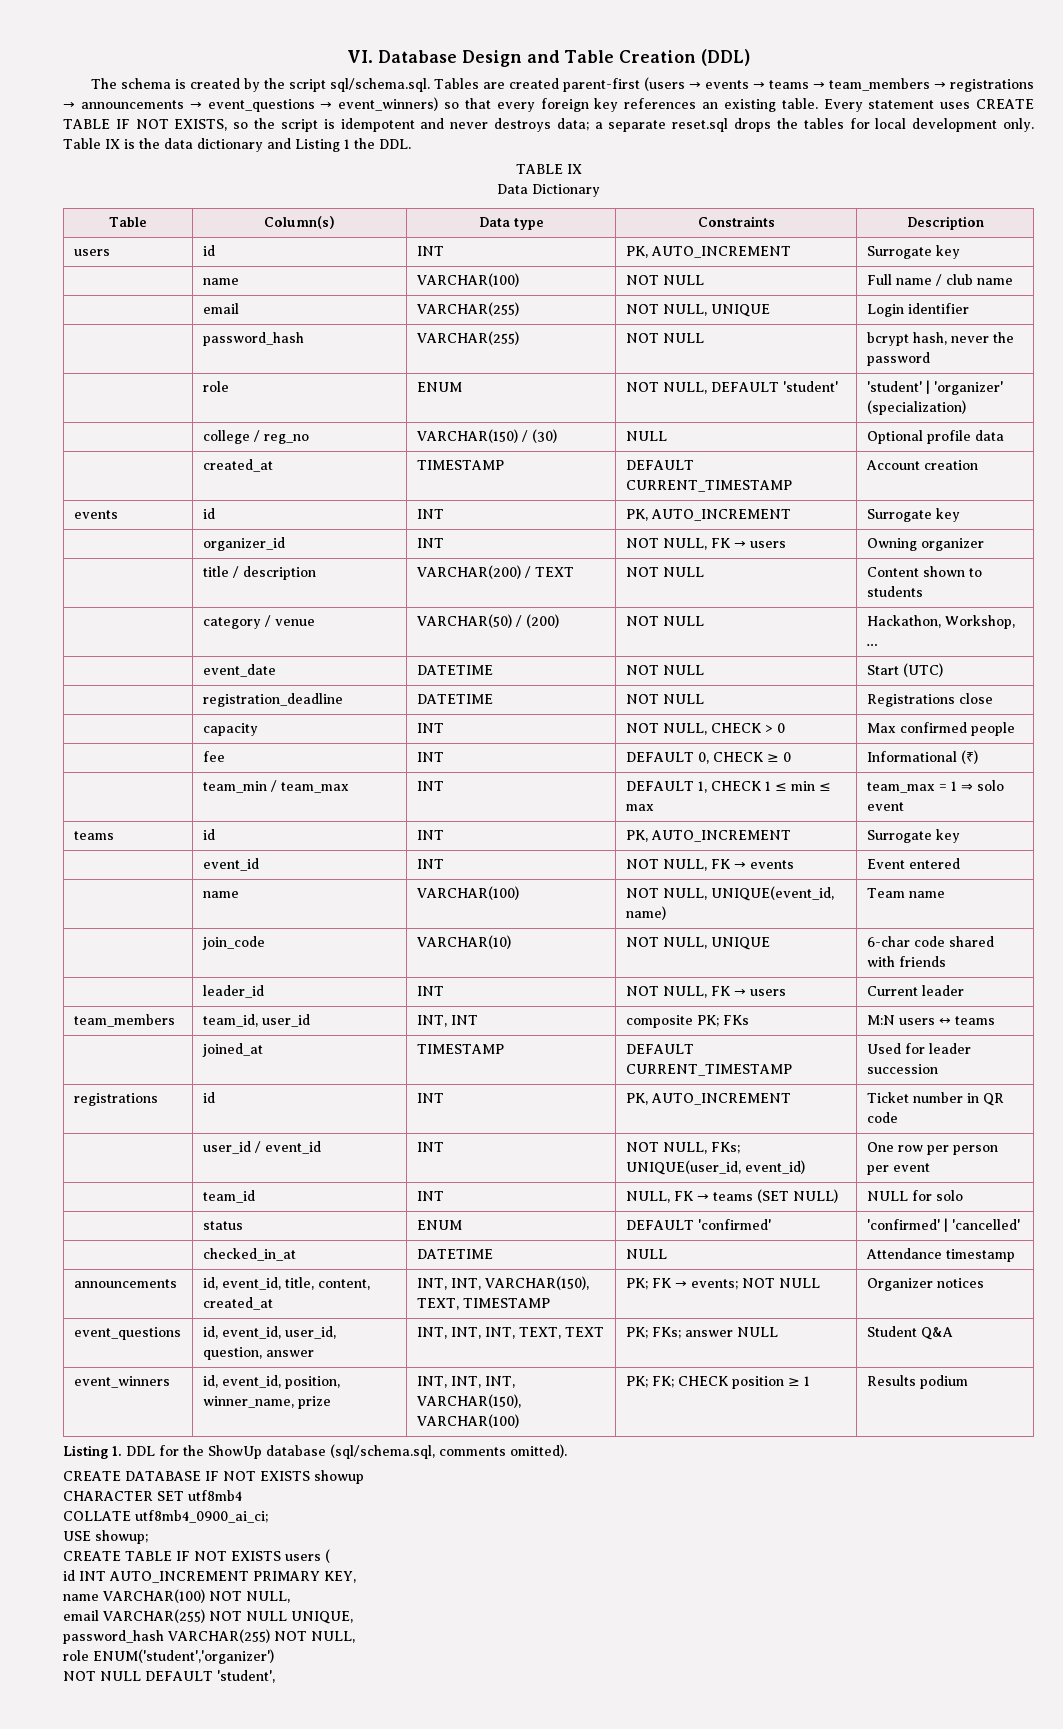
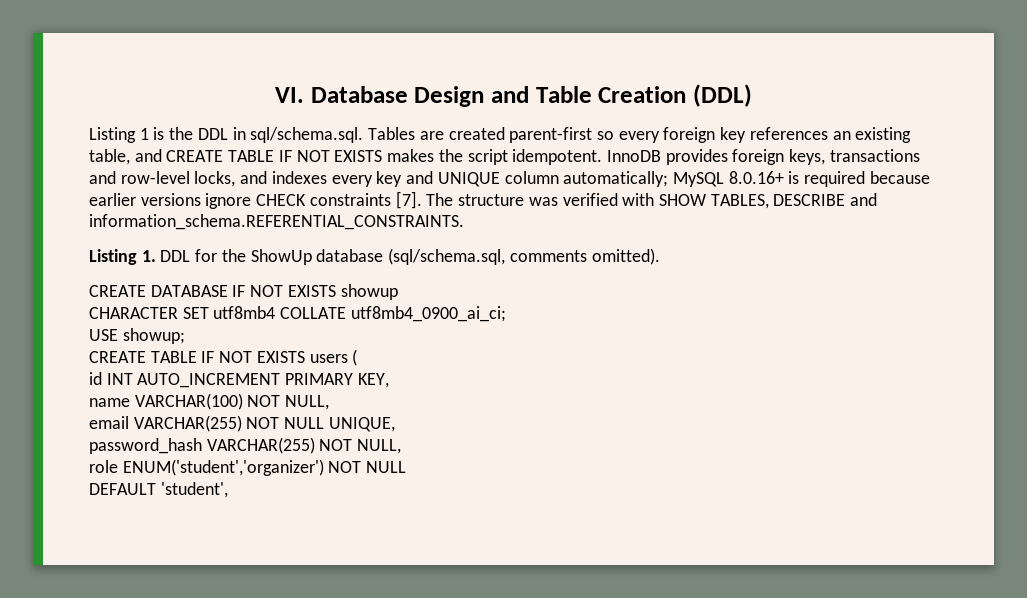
[90,78,326,92] The schema is created by the script -> [89,127,246,143] Listing 1 is the DDL in
[643,77,1034,92] [63,97,491,112] (users → events → teams → team_members → registrations → announcements → event_questions → event_winners) so that -> [596,131,614,140] so
[781,98,1035,112] [63,118,1035,132] [63,138,411,152] [515,164,582,174] [497,184,600,197] [109,217,148,227] [264,216,335,229] [478,217,544,230] [697,216,775,227] [906,216,984,230] [73,249,110,256] [202,245,215,256] [416,246,444,256] [625,246,791,258] [866,245,960,259] [202,278,239,285] [416,273,519,287] [625,275,704,285] [866,274,1013,286] [202,303,239,314] [416,302,519,316] [625,304,770,317] [866,303,969,317] [202,332,304,346] [416,331,519,345] [625,333,704,343] [866,332,1014,346] [866,352,930,366] [202,381,229,392] [416,382,462,392] [625,381,838,394] [866,380,1003,395] [866,400,966,415] [202,430,309,444] [416,429,557,443] [625,431,667,441] [866,430,1004,444] [202,459,273,472] [416,460,504,470] [625,460,694,470] [625,480,792,492] [865,460,978,470] [73,510,118,519] [202,508,215,519] [416,509,444,519] [625,509,791,521] [866,508,960,522] [202,537,285,551] [416,538,444,548] [625,538,786,550] [866,538,984,551] [202,566,316,580] [416,565,574,579] [625,567,704,577] [866,566,982,577] [866,586,923,597] [202,615,315,629] [416,614,559,628] [625,616,704,626] [866,615,1015,629] [866,644,878,646] [202,664,276,677] [416,665,493,675] [625,665,704,675] [866,663,943,677] [202,693,343,707] [416,694,493,704] [625,694,704,704] [866,693,993,707] [202,723,258,736] [416,723,444,733] [625,723,785,735] [866,722,1015,736] [202,751,225,762] [416,752,444,762] [625,752,791,764] [866,750,978,764] [202,780,349,793] [416,781,444,791] [625,781,831,793] [625,804,654,811] [866,780,1004,793] [866,802,904,811] [73,831,114,840] [202,829,215,840] [416,830,444,840] [625,830,791,842] [866,829,960,843] [202,858,259,871] [416,859,444,869] [625,859,794,871] [866,858,960,869] [202,891,239,898] [416,886,519,900] [625,886,834,901] [625,906,666,920] [866,888,945,898] [201,936,265,950] [416,935,511,949] [625,937,770,950] [866,936,994,947] [866,956,946,967] [202,985,264,998] [416,986,444,996] [625,986,786,998] [866,985,964,996] [73,1014,175,1027] [202,1014,310,1027] [416,1015,478,1027] [625,1015,749,1028] [866,1015,995,1025] [201,1043,263,1057] [416,1044,504,1054] [625,1044,694,1054] [625,1064,792,1076] [866,1043,971,1054] [866,1064,938,1074] [73,1093,158,1106] [202,1092,215,1103] [416,1093,444,1103] [625,1093,791,1105] [866,1092,1004,1106] [866,1112,898,1123] [202,1141,321,1154] [416,1142,444,1152] [625,1142,740,1154] [625,1160,805,1175] [866,1142,998,1155] [866,1163,930,1175] [202,1190,255,1203] [416,1191,444,1201] [625,1189,838,1203] [866,1190,963,1201] [202,1221,243,1230] [416,1220,462,1230] [625,1219,771,1230] [866,1218,1020,1232] [202,1248,296,1261] [416,1249,493,1259] [625,1249,667,1259] [865,1248,1015,1262] [73,1279,177,1288] [202,1277,370,1290] [202,1297,273,1310] [416,1276,589,1290] [416,1298,550,1310] [625,1278,820,1290] [866,1278,984,1291] [73,1327,181,1340] [202,1326,336,1339] [202,1347,314,1360] [416,1327,604,1339] [625,1327,778,1339] [866,1326,953,1340] [73,1376,170,1388] [202,1375,340,1389] [202,1396,331,1409] [416,1376,515,1388] [416,1394,521,1408] [416,1414,519,1428] [625,1376,810,1389] [866,1375,968,1389] table. Every statement uses CREATE TABLE IF NOT EXISTS, so the script is idempotent and never destroys data; a separate reset.sql drops the tables for local development only. Table IX is the data dictionary and Listing 1 the DDL. // TABLE IX // Data Dictionary // Table | Column(s) | Data type | Constraints | Description // users | id | INT | PK, AUTO_INCREMENT | Surrogate key // | name | VARCHAR(100) | NOT NULL | Full name / club name // | email | VARCHAR(255) | NOT NULL, UNIQUE | Login identifier // | password_hash | VARCHAR(255) | NOT NULL | bcrypt hash, never the password // | role | ENUM | NOT NULL, DEFAULT 'student' | 'student' | 'organizer' (specialization) // | college / reg_no | VARCHAR(150) / (30) | NULL | Optional profile data // | created_at | TIMESTAMP | DEFAULT CURRENT_TIMESTAMP | Account creation // events | id | INT | PK, AUTO_INCREMENT | Surrogate key // | organizer_id | INT | NOT NULL, FK → users | Owning organizer // | title / description | VARCHAR(200) / TEXT | NOT NULL | Content shown to students // | category / venue | VARCHAR(50) / (200) | NOT NULL | Hackathon, Workshop, … // | event_date | DATETIME | NOT NULL | Start (UTC) // | registration_deadline | DATETIME | NOT NULL | Registrations close // | capacity | INT | NOT NULL, CHECK > 0 | Max confirmed people // | fee | INT | DEFAULT 0, CHECK ≥ 0 | Informational (₹) // | team_min / team_max | INT | DEFAULT 1, CHECK 1 ≤ min ≤ max | team_max = 1 ⇒ solo event // teams | id | INT | PK, AUTO_INCREMENT | Surrogate key // | event_id | INT | NOT NULL, FK → events | Event entered // | name | VARCHAR(100) | NOT NULL, UNIQUE(event_id, name) | Team name // | join_code | VARCHAR(10) | NOT NULL, UNIQUE | 6-char code shared with friends // | leader_id | INT | NOT NULL, FK → users | Current leader // team_members | team_id, user_id | INT, INT | composite PK; FKs | M:N users ↔ teams // | joined_at | TIMESTAMP | DEFAULT CURRENT_TIMESTAMP | Used for leader succession // registrations | id | INT | PK, AUTO_INCREMENT | Ticket number in QR code // | user_id / event_id | INT | NOT NULL, FKs; UNIQUE(user_id, event_id) | One row per person per event // | team_id | INT | NULL, FK → teams (SET NULL) | NULL for solo // | status | ENUM | DEFAULT 'confirmed' | 'confirmed' | 'cancelled' // | checked_in_at | DATETIME | NULL | Attendance timestamp // announcements | id, event_id, title, content, created_at | INT, INT, VARCHAR(150), TEXT, TIMESTAMP | PK; FK → events; NOT NULL | Organizer notices // event_questions | id, event_id, user_id, question, answer | INT, INT, INT, TEXT, TEXT | PK; FKs; answer NULL | Student Q&A // event_winners | id, event_id, position, winner_name, prize | INT, INT, INT, VARCHAR(150), VARCHAR(100) | PK; FK; CHECK position ≥ 1 | Results podium -> [89,149,920,165] [89,171,930,187] [89,191,878,209] [89,214,464,230] table, and CREATE TABLE IF NOT EXISTS makes the script idempotent. InnoDB provides foreign keys, transactions and row-level locks, and indexes every key and UNIQUE column automatically; MySQL 8.0.16+ is required because earlier versions ignore CHECK constraints [7]. The structure was verified with SHOW TABLES, DESCRIBE and information_schema.REFERENTIAL_CONSTRAINTS.
(242, 1495) // -> (276, 312) none
[63,1671,141,1681] // NOT NULL -> [328,461,407,473] NOT NULL //

